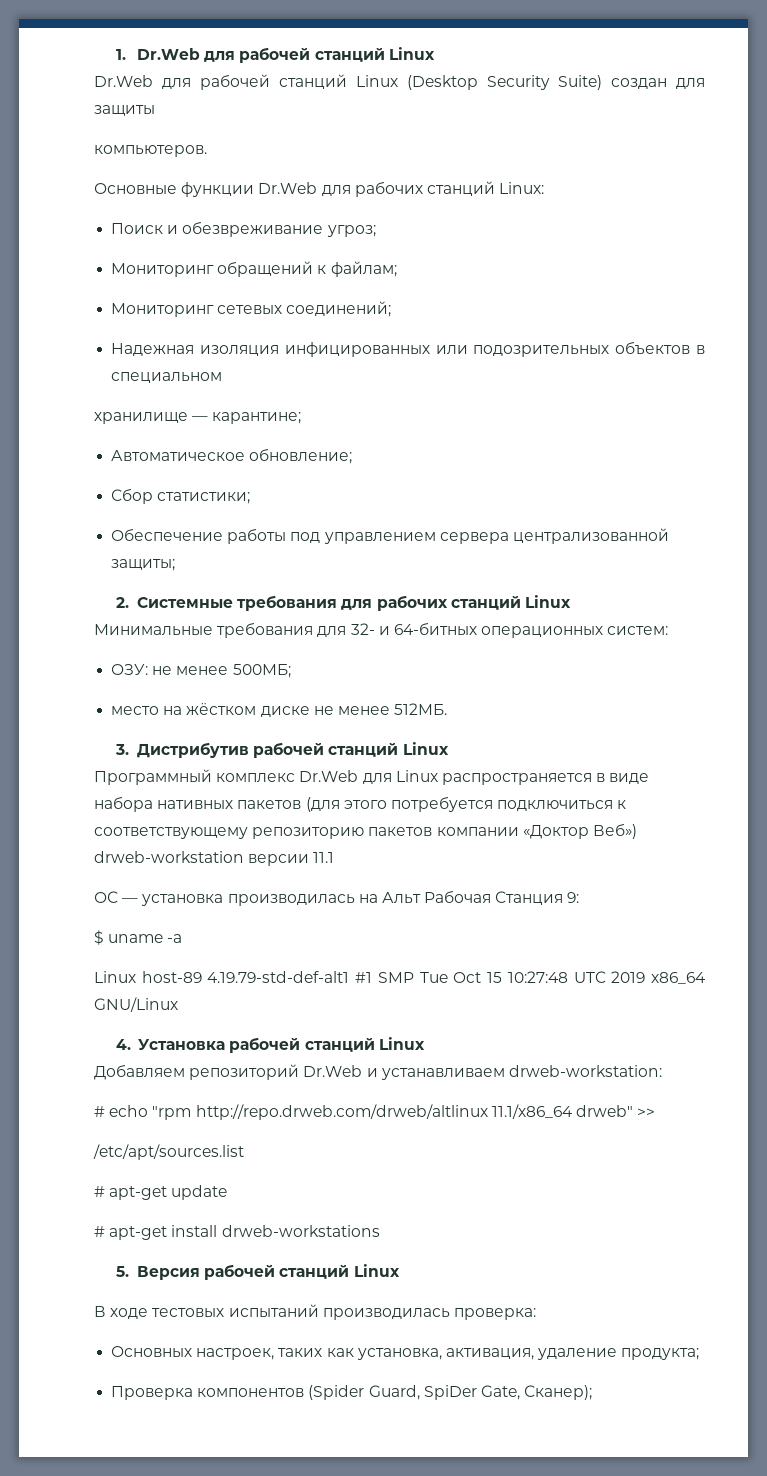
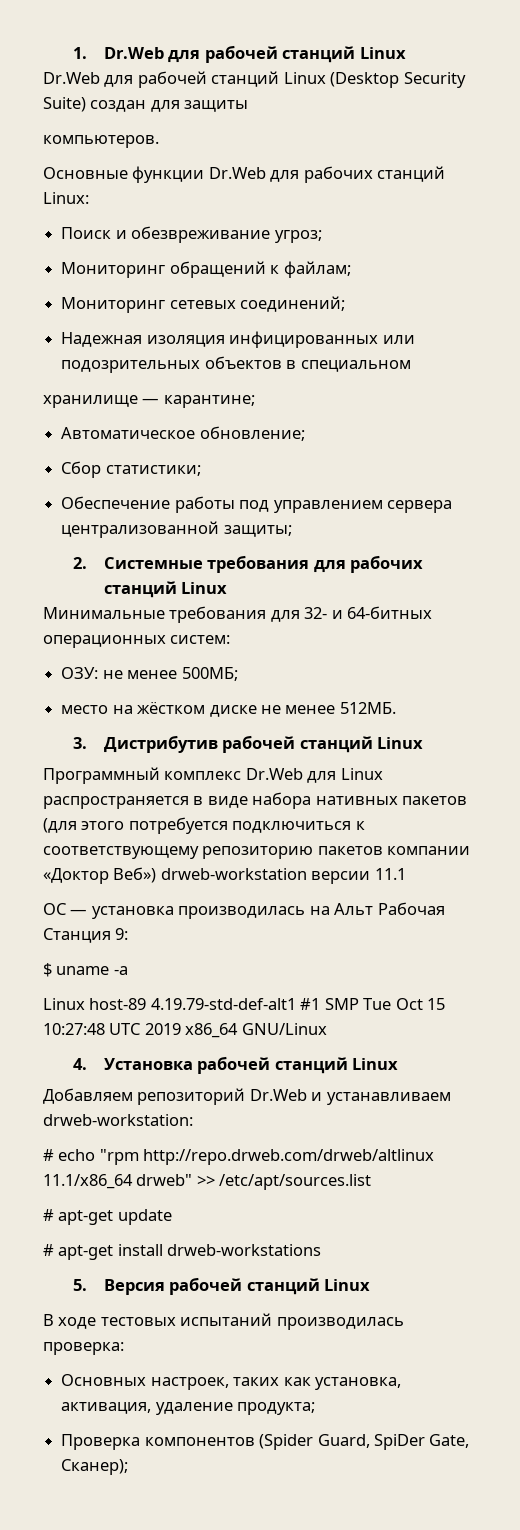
(656, 1112) // -> (215, 1180) none

